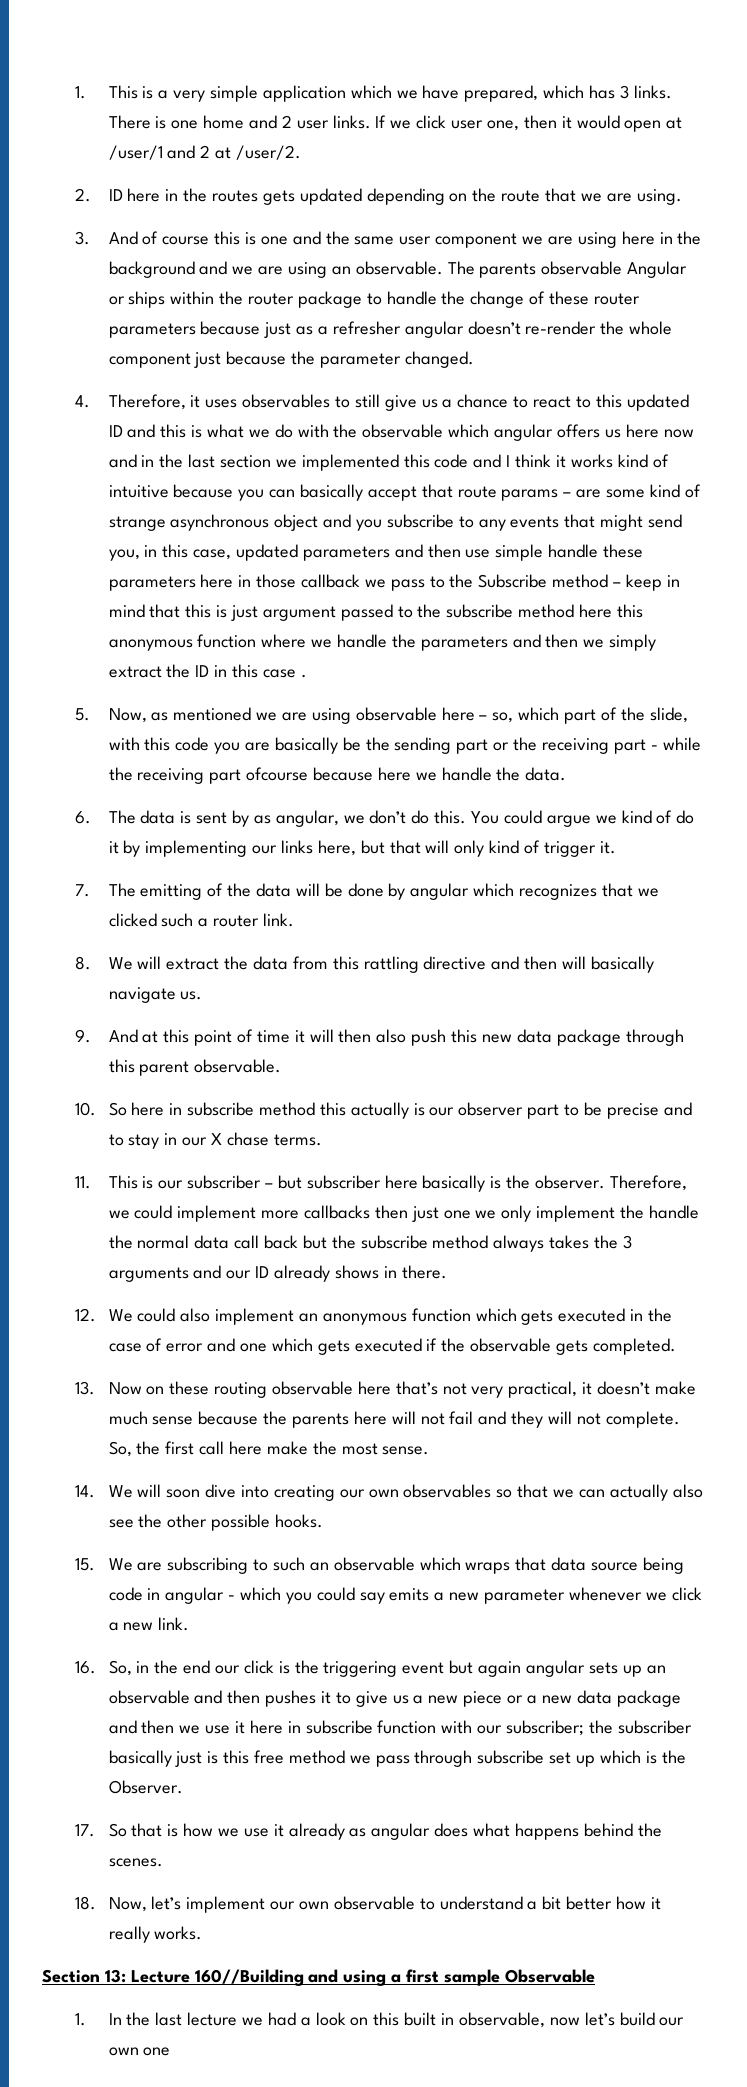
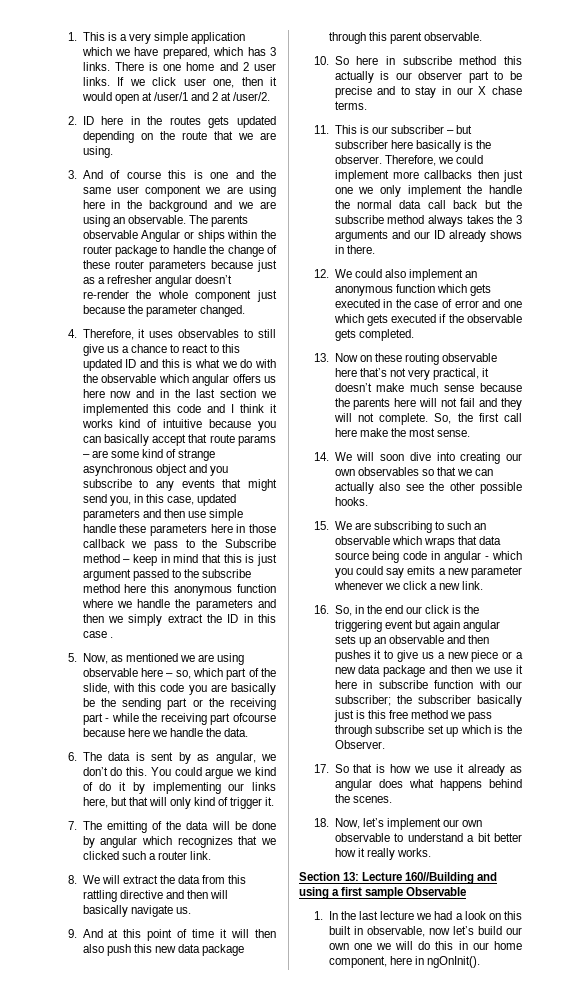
(171, 2051) none -> [375,941,522,950] [328,956,480,968] we will do this in our home component, here in ngOnInit().

